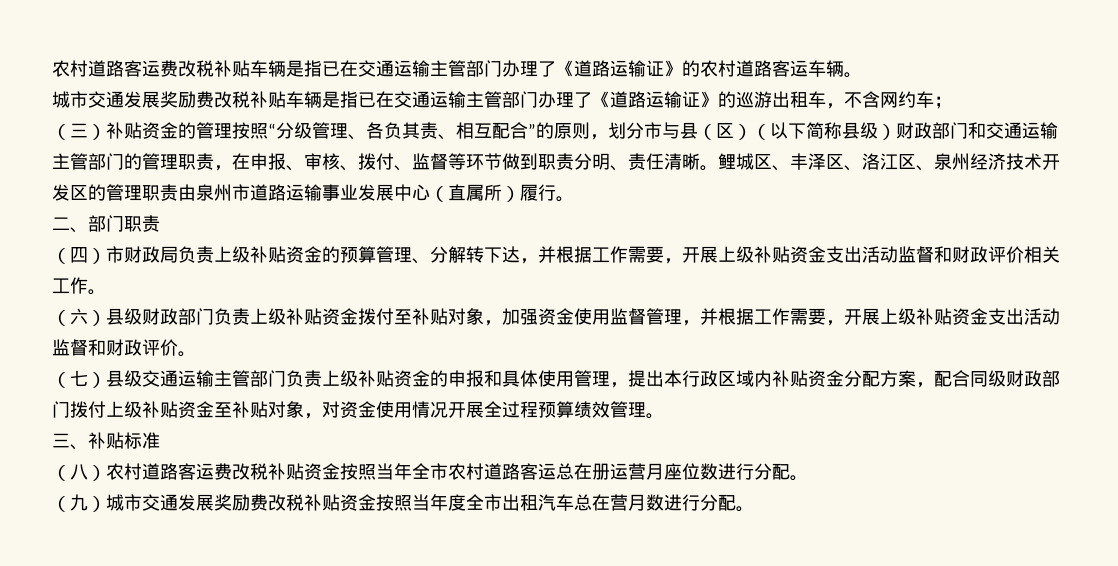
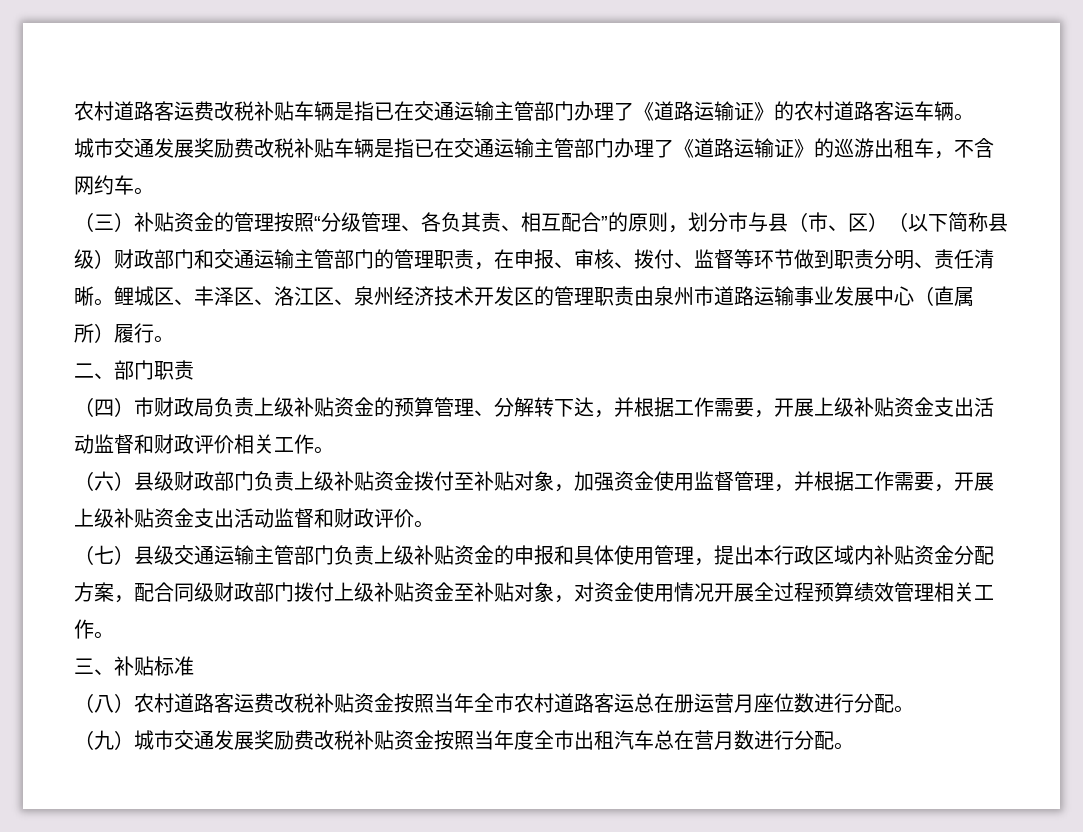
[934,96,952,109] ； -> [134,187,154,195] 。
(716, 132) none -> [808,212,848,232] 市、
(646, 410) none -> [934,582,994,602] [74,619,94,639] 相关工作

